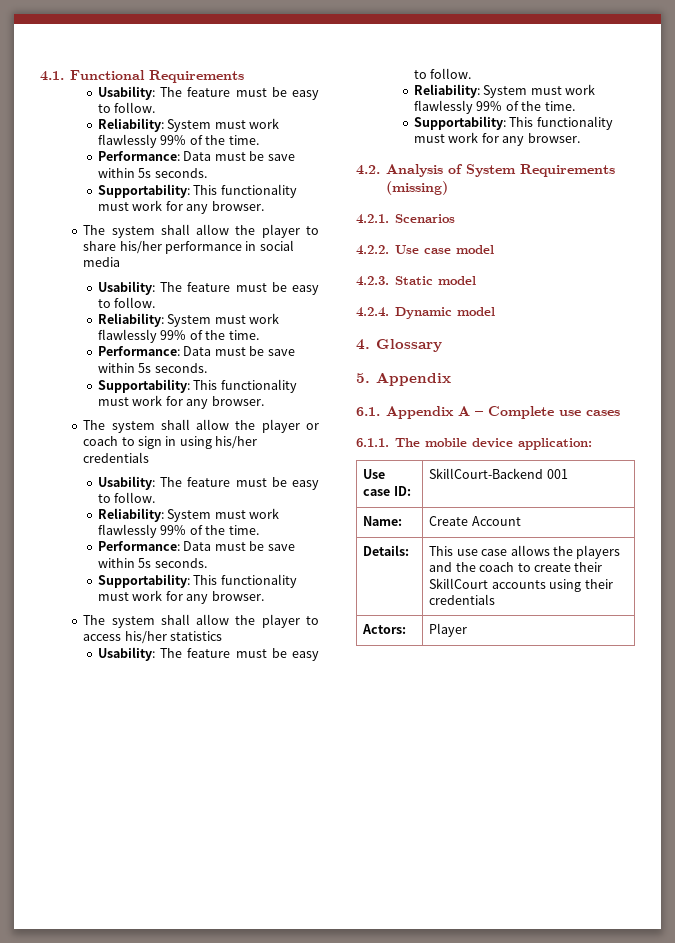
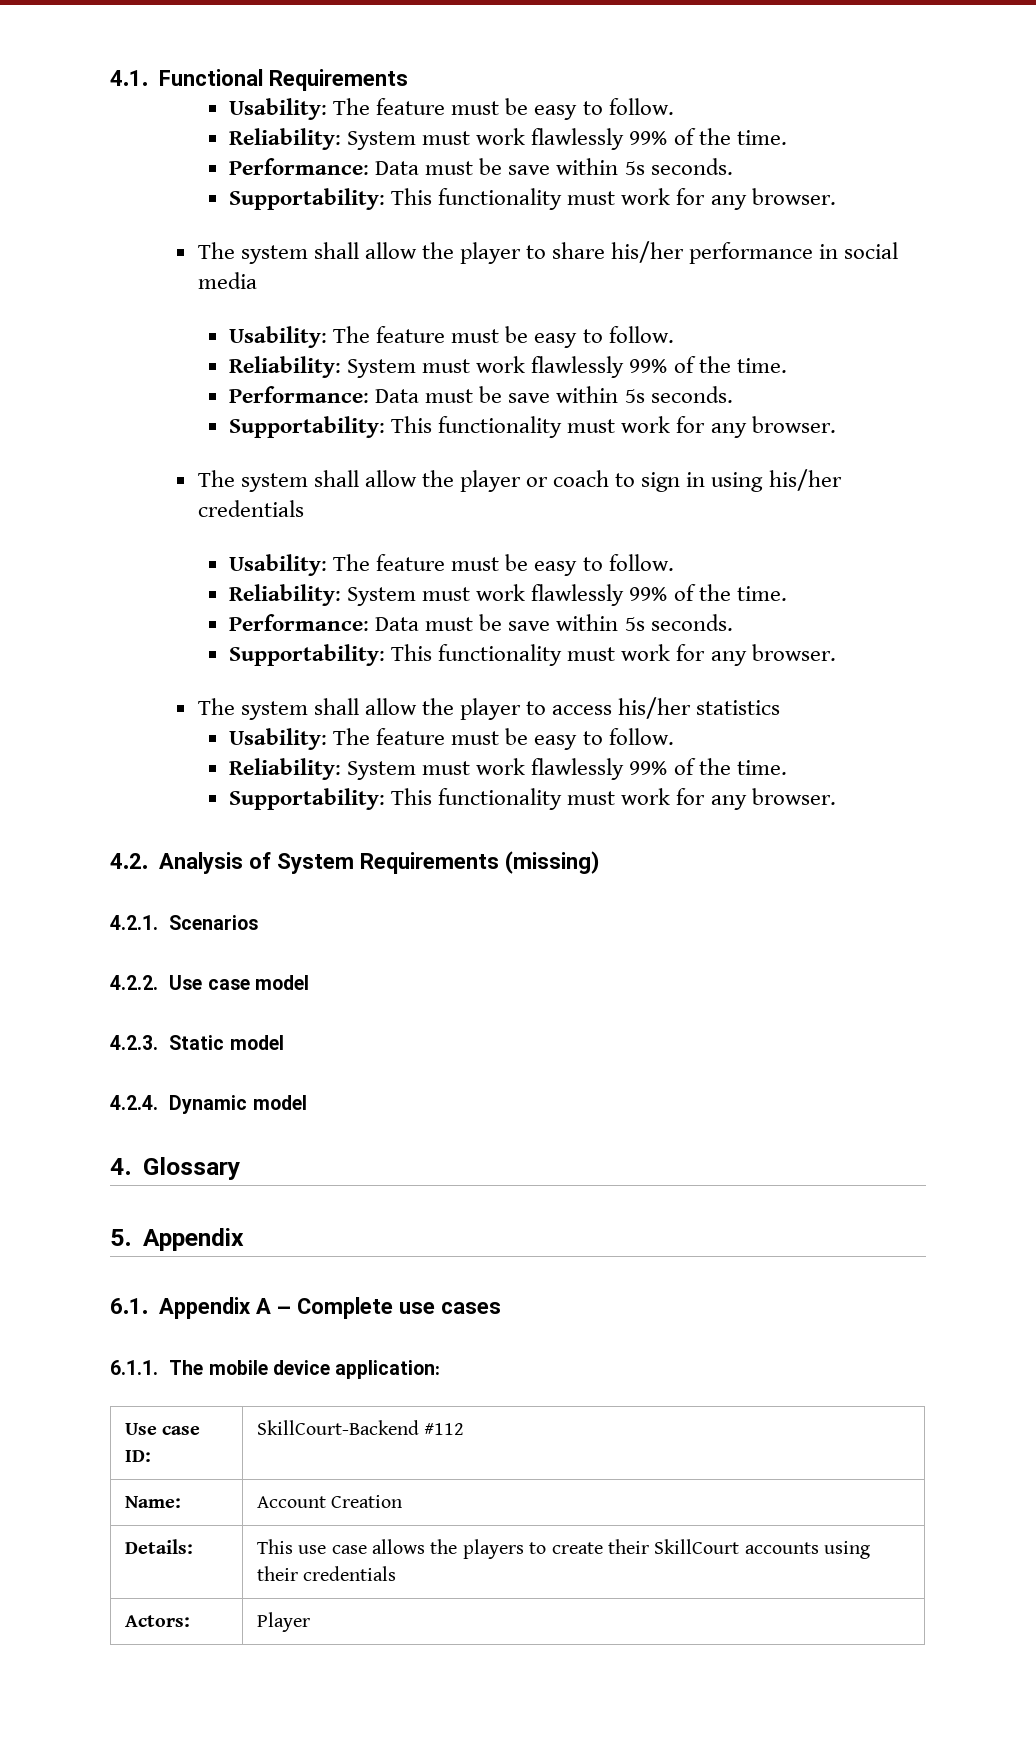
[546,469,568,479] 001 -> [424,1423,465,1435] #112
[429,516,469,526] Create -> (181, 1502) none
(521, 521) none -> [331,1495,403,1508] Creation
[429,562,515,572] and the coach -> (524, 1549) none

